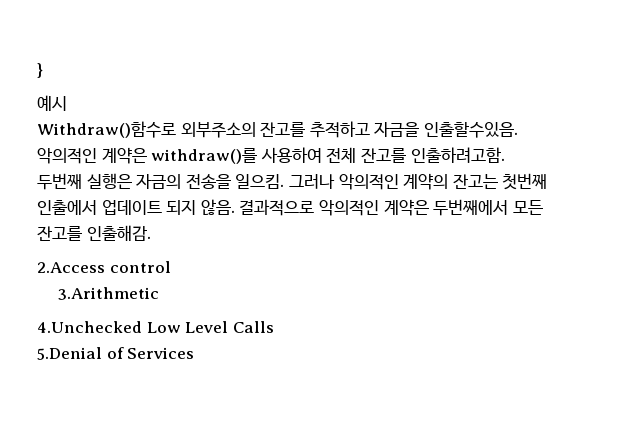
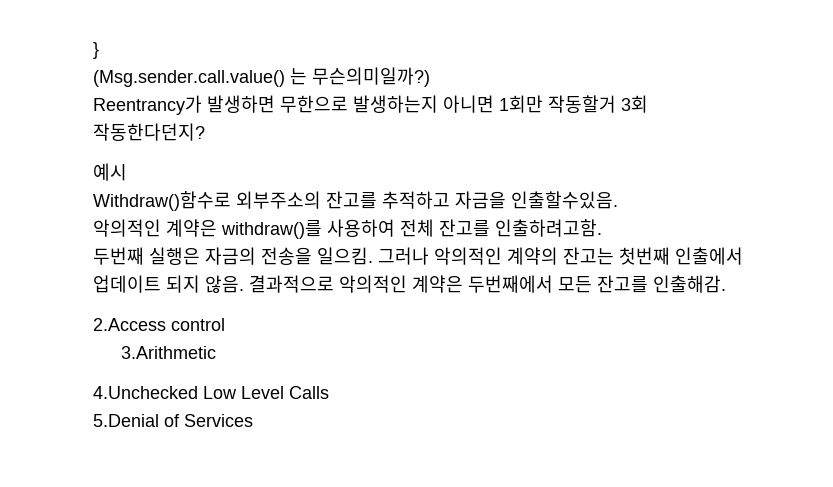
(43, 70) none -> [93,67,430,87] [93,95,648,115] [93,123,205,141] // (Msg.sender.call.value() 는 무슨의미일까?) // Reentrancy가 발생하면 무한으로 발생하는지 아니면 1회만 작동할거 3회 작동한다던지?

